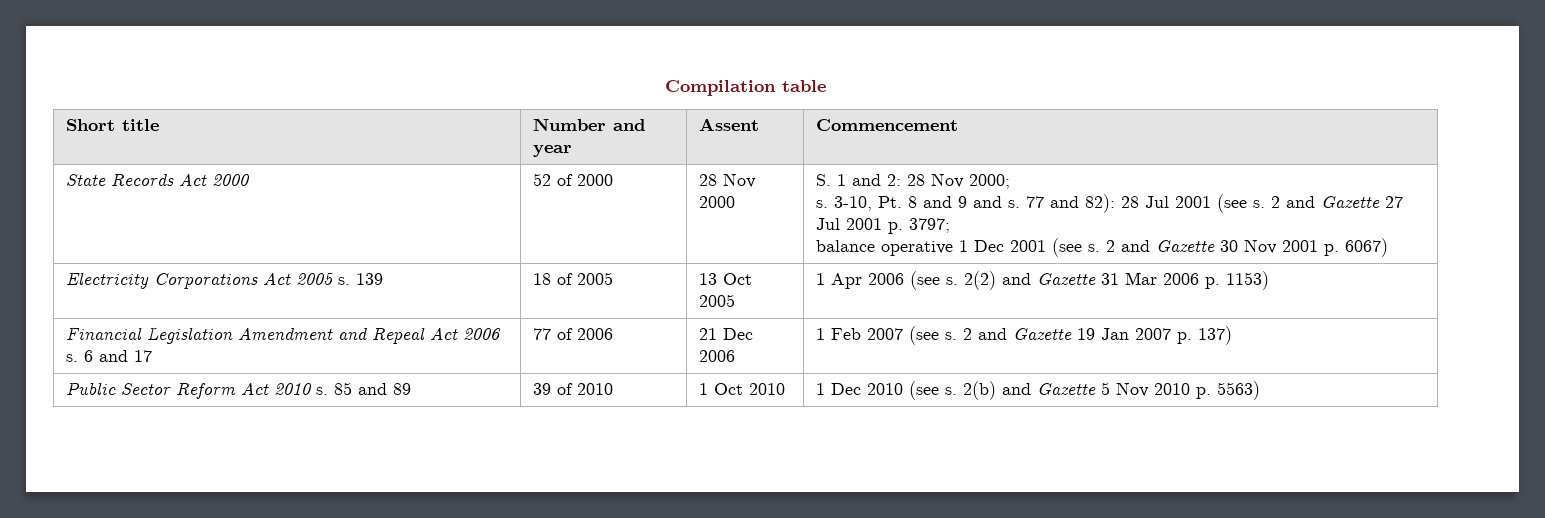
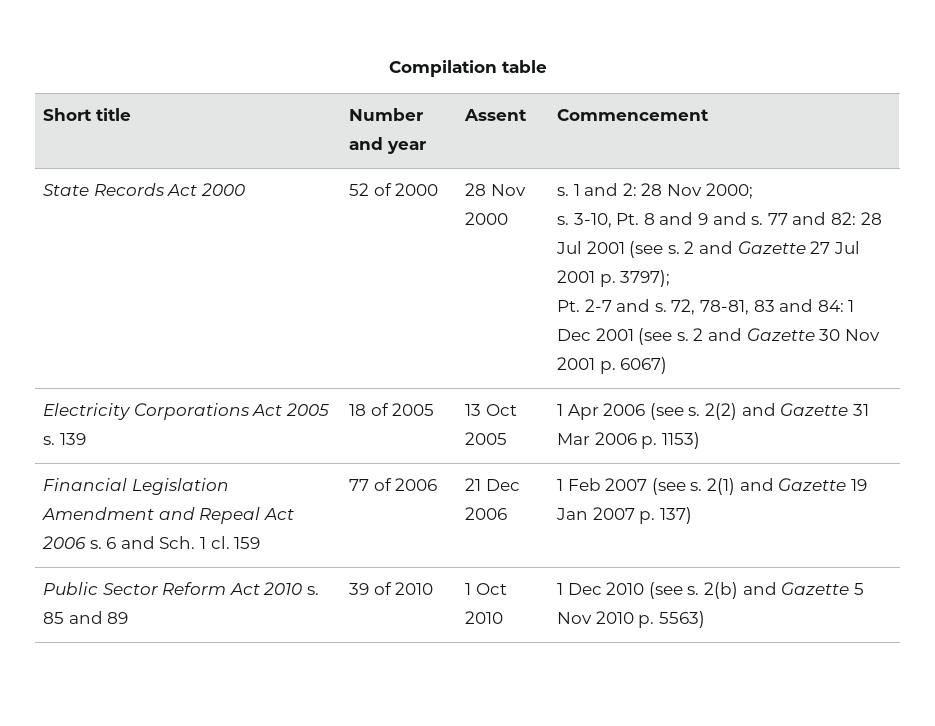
[815,174,831,186] S. -> [557,187,570,196] s.
[1084,194,1115,213] 82): -> [830,212,856,225] 82:
[908,218,950,233] [815,240,953,256] 3797; // balance operative -> [620,270,671,287] [557,299,844,315] 3797); // Pt. 2-7 and s. 72, 78-81, 83 and 84:
[133,350,152,362] 17 -> [159,536,261,549] Sch. 1 cl. 159
[962,328,972,340] 2 -> [706,478,735,495] 2(1)

